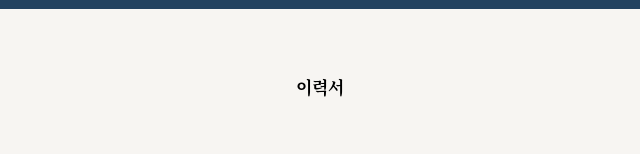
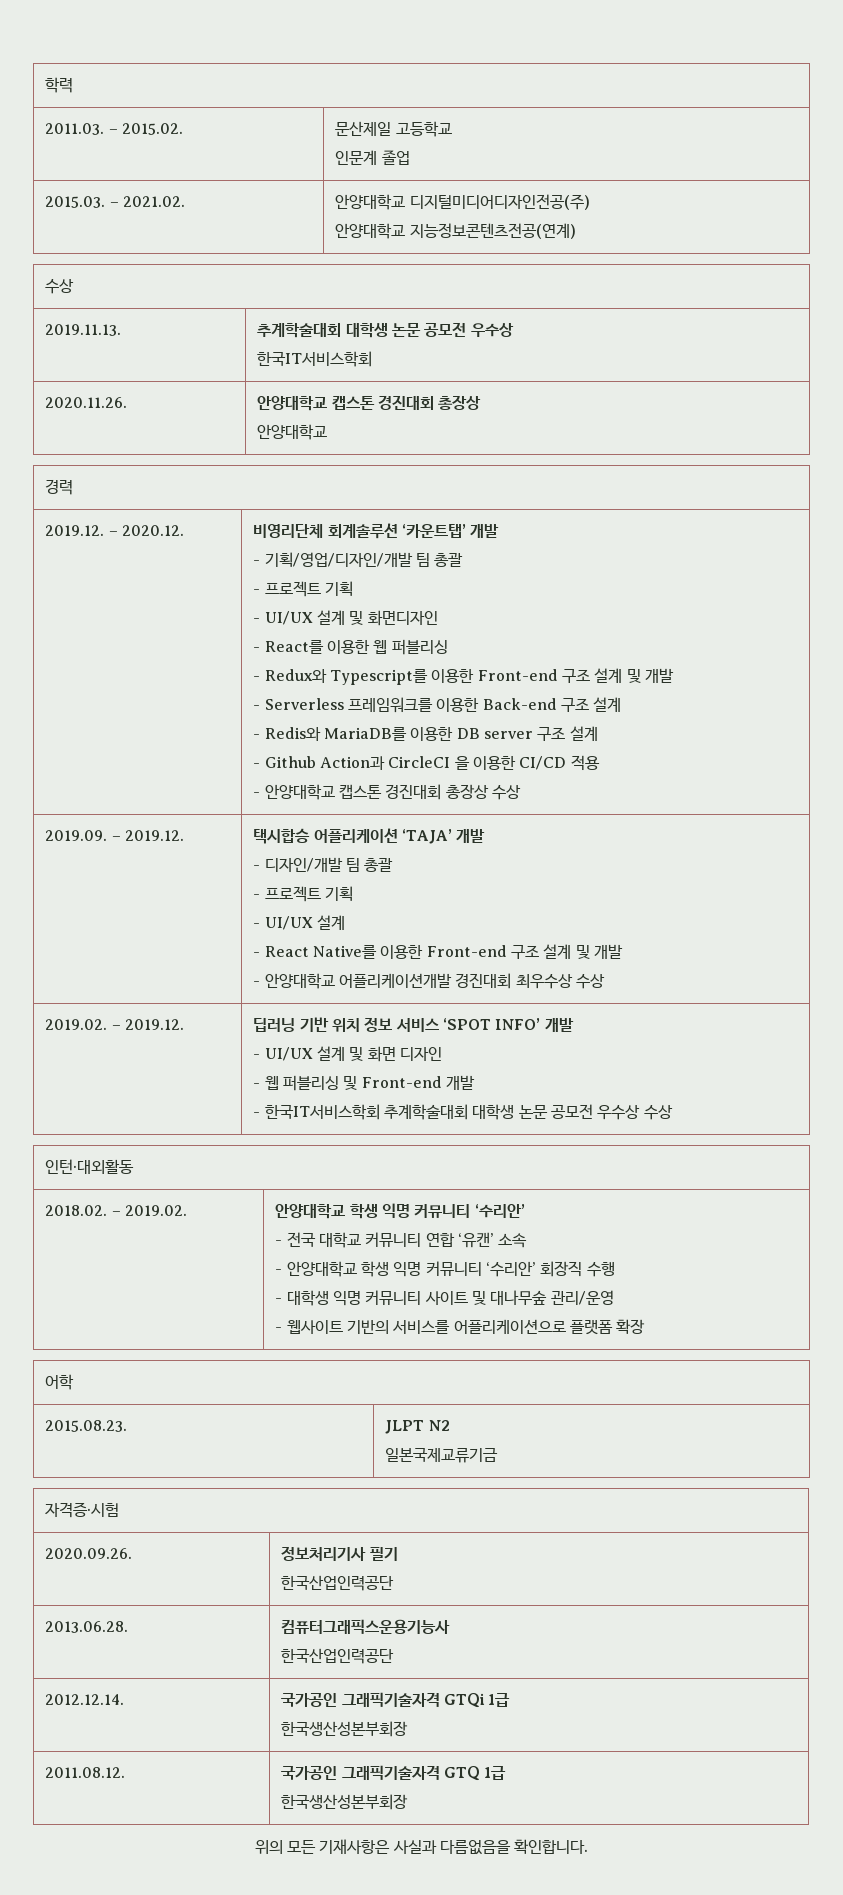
[296,78,344,97] 이력서 -> [45,77,74,93] [45,123,184,135] [335,121,452,137] [335,150,410,165] [45,196,186,208] [335,194,590,210] [335,223,576,239] [45,279,75,294] [45,324,122,336] [257,322,514,338] [257,351,373,367] [45,397,128,408] [257,395,482,411] [257,424,328,440] [45,479,74,495] [45,525,185,536] [253,523,500,539] [253,552,464,567] [253,581,354,597] [253,610,438,626] [253,639,448,655] [253,668,674,685] [253,697,622,713] [253,726,598,741] [253,755,600,771] [253,784,522,800] [45,830,185,841] [253,828,486,844] [253,857,394,872] [253,886,354,902] [253,915,346,930] [253,944,624,959] [253,973,606,989] [45,1019,185,1030] [253,1017,574,1032] [253,1046,443,1062] [253,1075,476,1091] [253,1104,673,1120] [45,1159,135,1174] [45,1205,188,1216] [275,1203,525,1219] [275,1232,528,1248] [275,1261,615,1277] [275,1290,614,1306] [275,1319,646,1335] [45,1374,75,1390] [45,1420,128,1432] [385,1420,450,1434] [385,1448,499,1463] [45,1502,120,1518] [45,1548,133,1559] [281,1546,398,1561] [281,1575,395,1591] [45,1621,129,1633] [281,1619,451,1634] [281,1648,395,1664] [45,1694,125,1705] [281,1692,511,1708] [281,1721,409,1737] [45,1767,126,1778] [281,1765,507,1781] [281,1794,409,1810] [254,1839,589,1855] 학력 // 2011.03. – 2015.02. | 문산제일 고등학교 // 인문계 졸업 // 2015.03. – 2021.02. | 안양대학교 디지털미디어디자인전공(주) // 안양대학교 지능정보콘텐츠전공(연계) // 수상 // 2019.11.13. | 추계학술대회 대학생 논문 공모전 우수상 // 한국IT서비스학회 // 2020.11.26. | 안양대학교 캡스톤 경진대회 총장상 // 안양대학교 // 경력 // 2019.12. – 2020.12. | 비영리단체 회계솔루션 ‘카운트탭’ 개발 // - 기획/영업/디자인/개발 팀 총괄 // - 프로젝트 기획 // - UI/UX 설계 및 화면디자인 // - React를 이용한 웹 퍼블리싱 // - Redux와 Typescript를 이용한 Front-end 구조 설계 및 개발 // - Serverless 프레임워크를 이용한 Back-end 구조 설계 // - Redis와 MariaDB를 이용한 DB server 구조 설계 // - Github Action과 CircleCI 을 이용한 CI/CD 적용 // - 안양대학교 캡스톤 경진대회 총장상 수상 // 2019.09. – 2019.12. | 택시합승 어플리케이션 ‘TAJA’ 개발 // - 디자인/개발 팀 총괄 // - 프로젝트 기획 // - UI/UX 설계 // - React Native를 이용한 Front-end 구조 설계 및 개발 // - 안양대학교 어플리케이션개발 경진대회 최우수상 수상 // 2019.02. – 2019.12. | 딥러닝 기반 위치 정보 서비스 ‘SPOT INFO’ 개발 // - UI/UX 설계 및 화면 디자인 // - 웹 퍼블리싱 및 Front-end 개발 // - 한국IT서비스학회 추계학술대회 대학생 논문 공모전 우수상 수상 // 인턴·대외활동 // 2018.02. – 2019.02. | 안양대학교 학생 익명 커뮤니티 ‘수리안’ // - 전국 대학교 커뮤니티 연합 ‘유캔’ 소속 // - 안양대학교 학생 익명 커뮤니티 ‘수리안’ 회장직 수행 // - 대학생 익명 커뮤니티 사이트 및 대나무숲 관리/운영 // - 웹사이트 기반의 서비스를 어플리케이션으로 플랫폼 확장 // 어학 // 2015.08.23. | JLPT N2 // 일본국제교류기금 // 자격증·시험 // 2020.09.26. | 정보처리기사 필기 // 한국산업인력공단 // 2013.06.28. | 컴퓨터그래픽스운용기능사 // 한국산업인력공단 // 2012.12.14. | 국가공인 그래픽기술자격 GTQi 1급 // 한국생산성본부회장 // 2011.08.12. | 국가공인 그래픽기술자격 GTQ 1급 // 한국생산성본부회장 // 위의 모든 기재사항은 사실과 다름없음을 확인합니다.

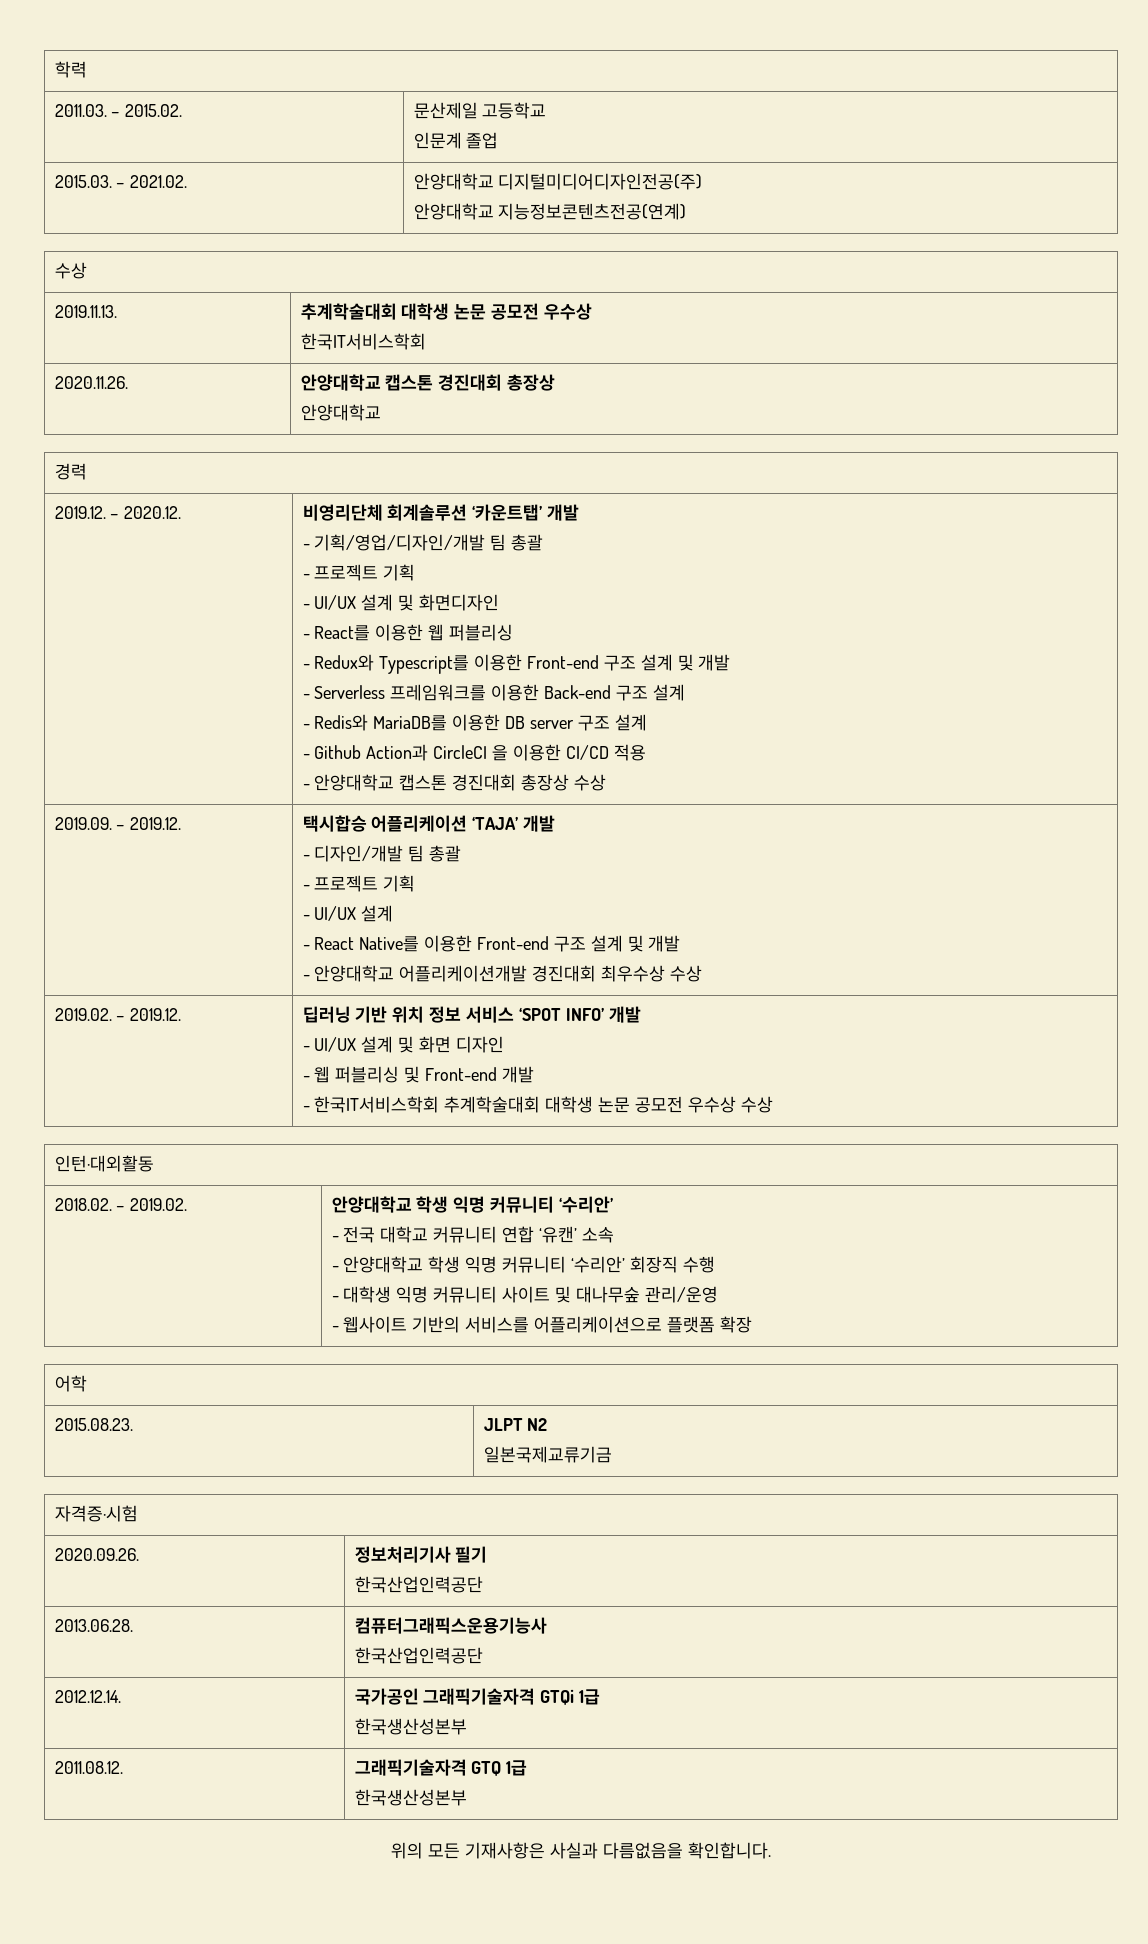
[281,1721,409,1737] 한국생산성본부회장 -> [354,1718,467,1735] 한국생산성본부
[281,1766,338,1780] 국가공인 -> (123, 1767) none
[281,1794,409,1810] 한국생산성본부회장 -> [354,1789,467,1806] 한국생산성본부

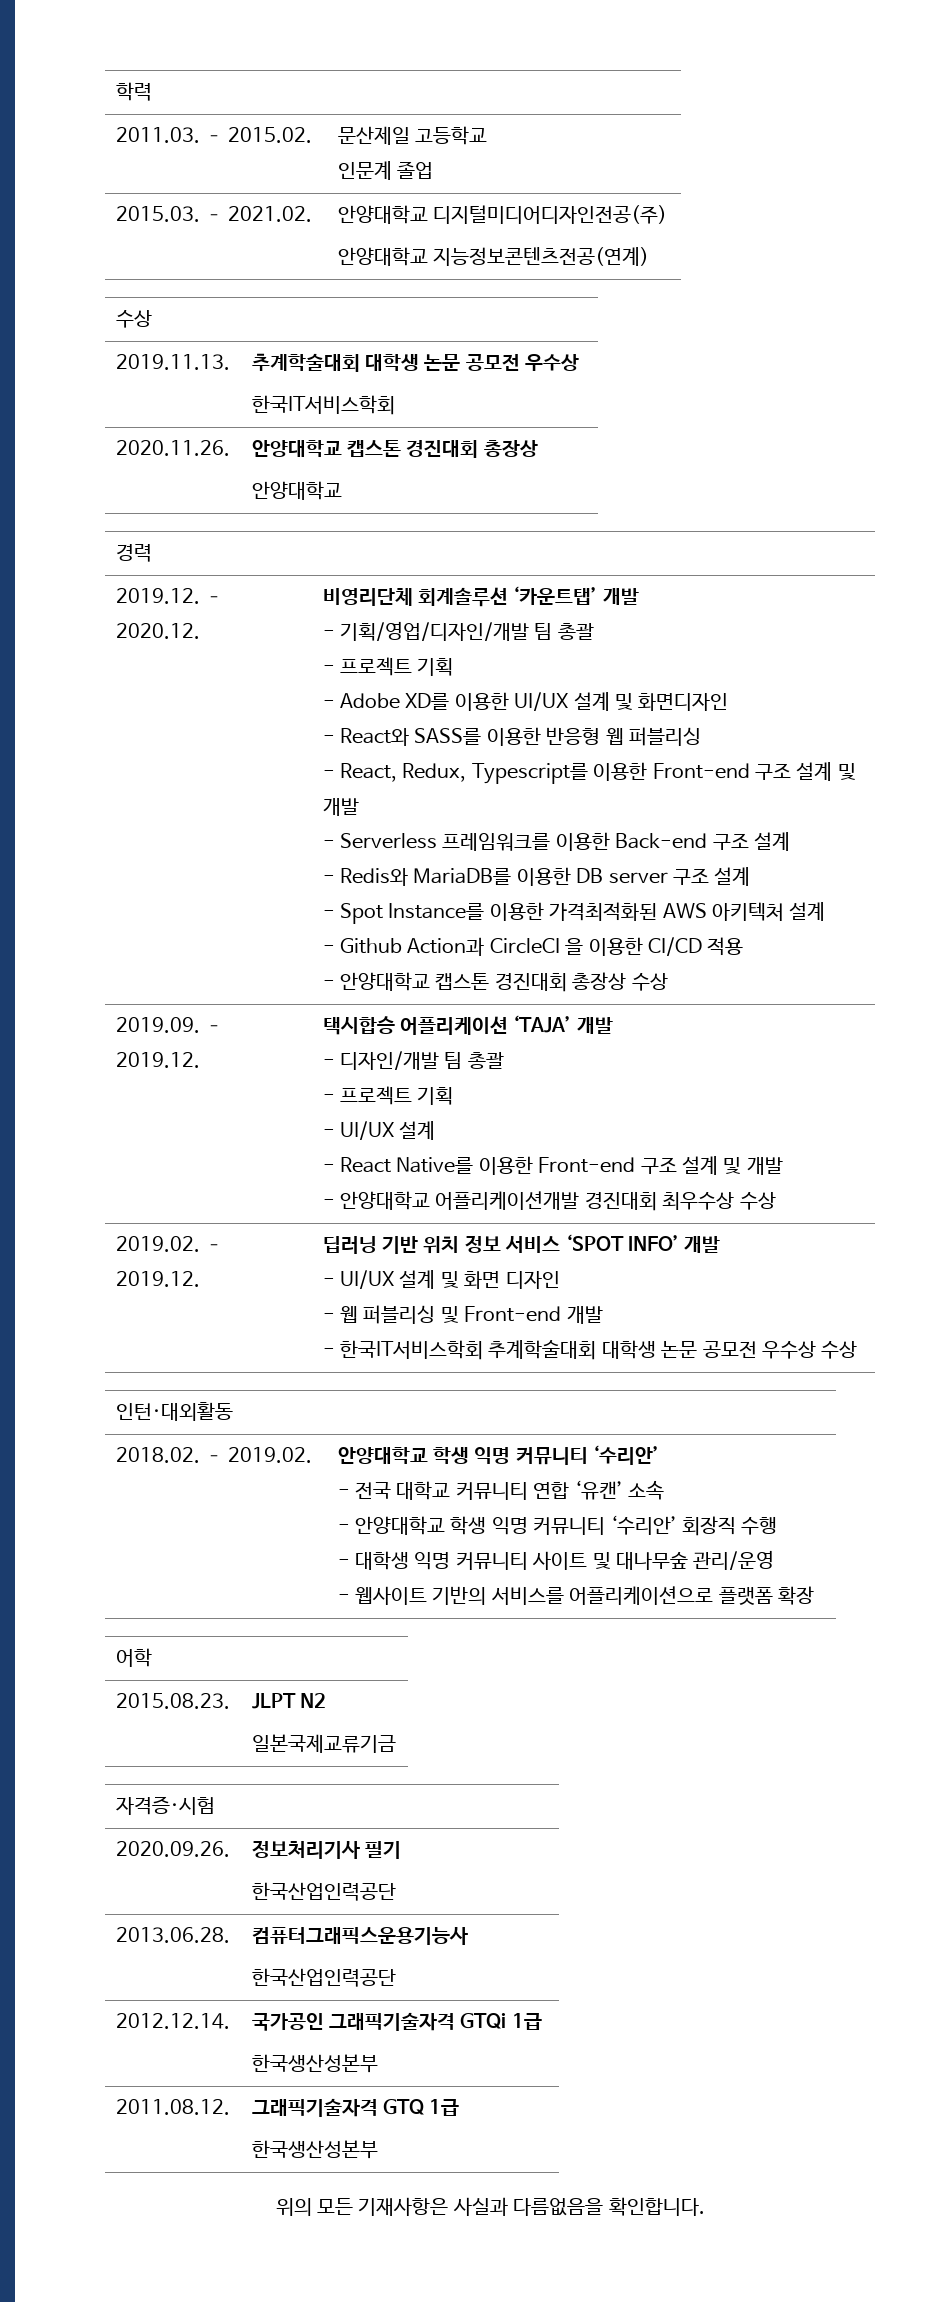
(310, 606) none -> [340,692,509,711] Adobe XD를 이용한
[314,624,424,641] React를 이용한 -> [340,727,601,746] React와 SASS를 이용한 반응형
[314,654,375,671] Redux와 -> [340,763,467,782] React, Redux,
(647, 722) none -> [322,902,826,924] // - Spot Instance를 이용한 가격최적화된 AWS 아키텍처 설계

